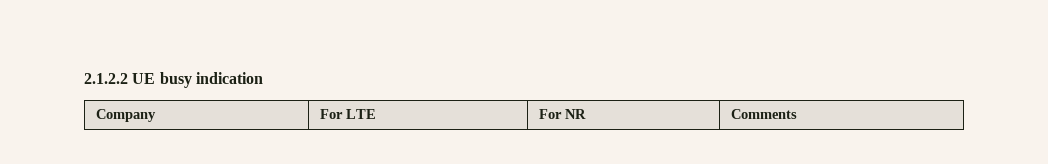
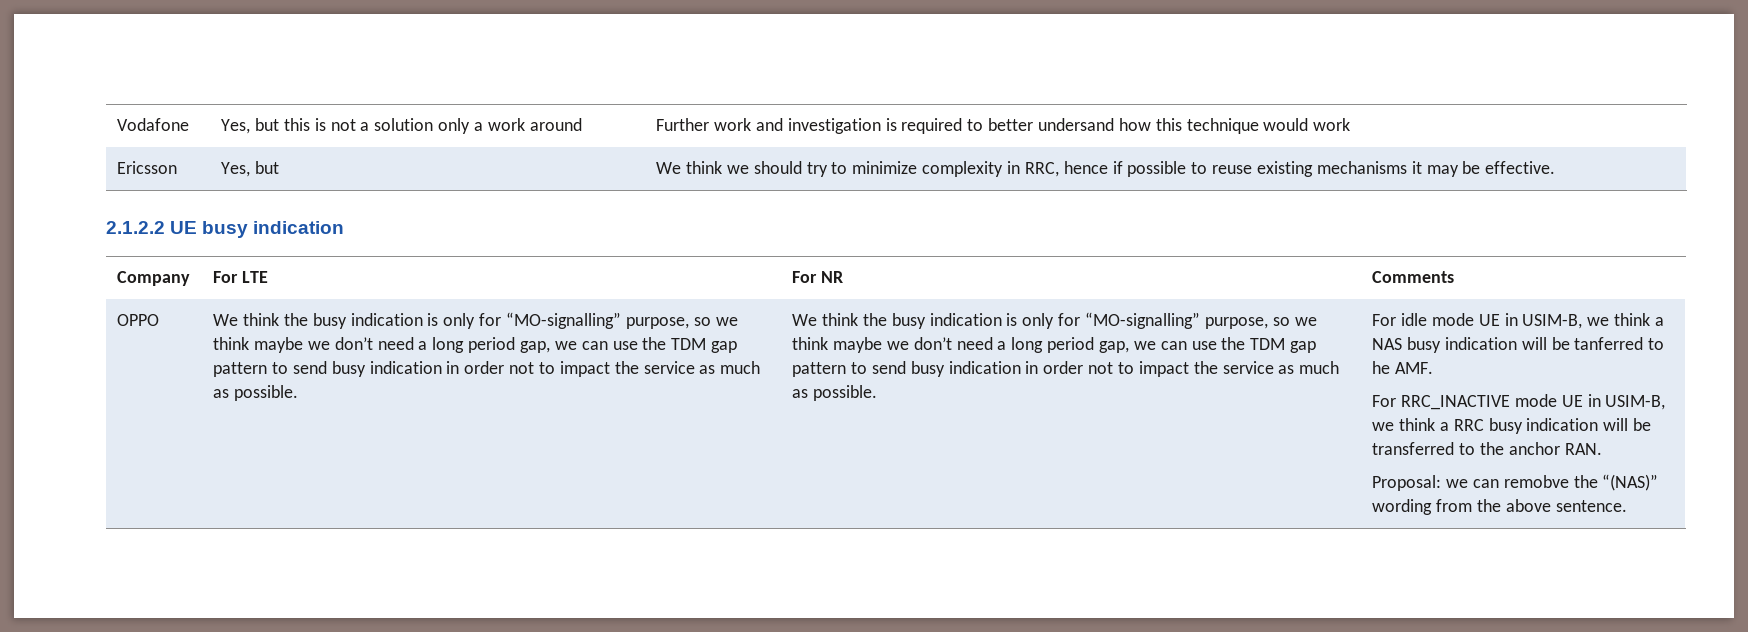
(84, 78) none -> [117,118,190,131] [221,118,582,134] [656,118,1351,134] [117,161,178,174] [221,161,279,177] [656,161,1556,177] Vodafone | Yes, but this is not a solution only a work around | Further work and investigation is required to better undersand how this technique would work // Ericsson | Yes, but | We think we should try to minimize complexity in RRC, hence if possible to reuse existing mechanisms it may be effective. //
(797, 114) none -> [117,314,160,326] [213,312,738,329] [213,337,738,353] [213,361,761,377] [213,385,298,401] [792,312,1317,329] [792,337,1317,353] [792,361,1340,377] [792,385,877,401] [1372,313,1664,329] [1372,337,1665,353] [1372,361,1433,374] [1372,394,1666,410] [1372,418,1652,434] [1372,442,1602,455] [1372,474,1659,491] [1372,499,1627,515] // OPPO | We think the busy indication is only for “MO-signalling” purpose, so we think maybe we don’t need a long period gap, we can use the TDM gap pattern to send busy indication in order not to impact the service as much as possible. | We think the busy indication is only for “MO-signalling” purpose, so we think maybe we don’t need a long period gap, we can use the TDM gap pattern to send busy indication in order not to impact the service as much as possible. | For idle mode UE in USIM-B, we think a NAS busy indication will be tanferred to he AMF. // For RRC_INACTIVE mode UE in USIM-B, we think a RRC busy indication will be transferred to the anchor RAN. // Proposal: we can remobve the “(NAS)” wording from the above sentence.

